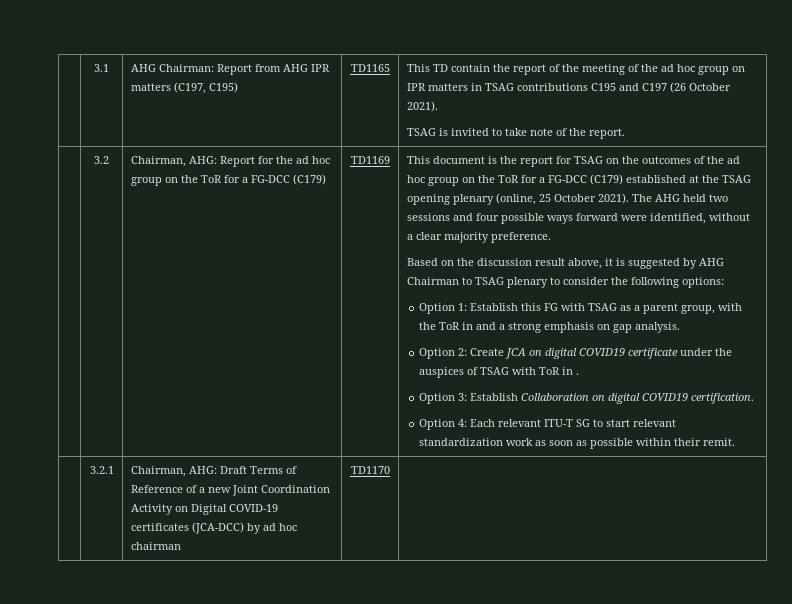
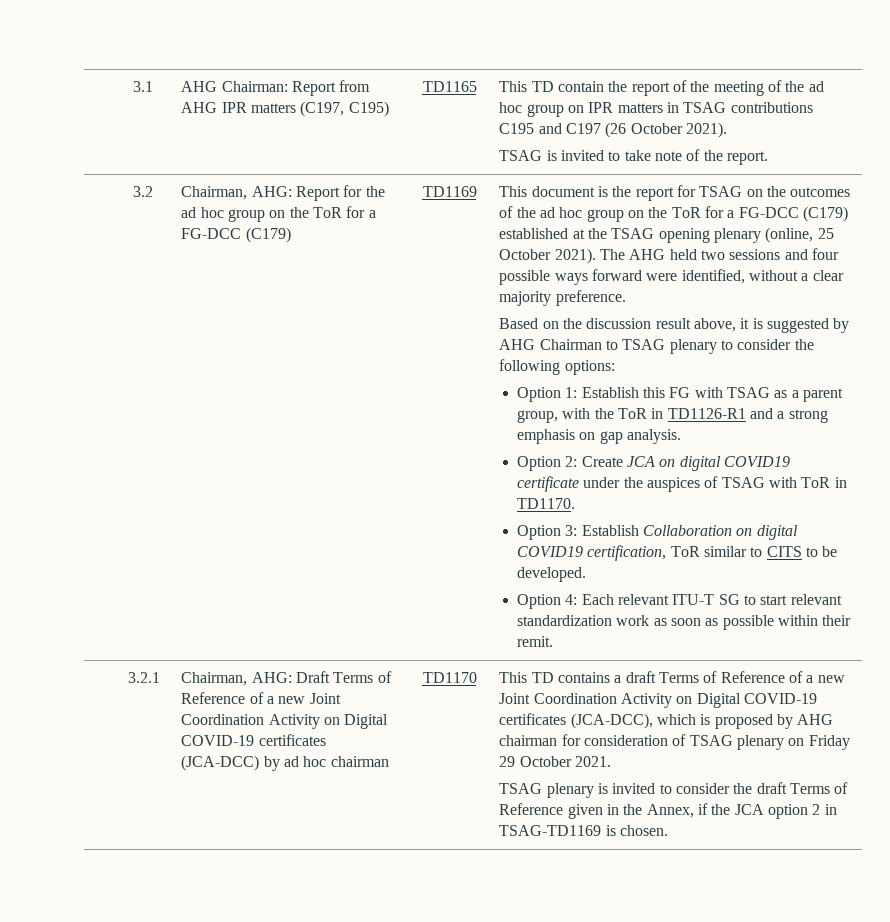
(473, 326) none -> [667,408,746,419] TD1126-R1
[575,373,579,375] . -> [517,498,576,509] TD1170.
[690,393,754,404] certification. -> [587,545,838,561] [517,567,587,582] certification, ToR similar to CITS to be developed.
(390, 470) none -> [499,671,845,683] [499,693,818,708] [499,713,834,729] [499,734,850,750] [499,756,612,767] [499,782,849,798] [499,803,837,819] [499,825,669,836] This TD contains a draft Terms of Reference of a new Joint Coordination Activity on Digital COVID-19 certificates (JCA-DCC), which is proposed by AHG chairman for consideration of TSAG plenary on Friday 29 October 2021. // TSAG plenary is invited to consider the draft Terms of Reference given in the Annex, if the JCA option 2 in TSAG-TD1169 is chosen.

